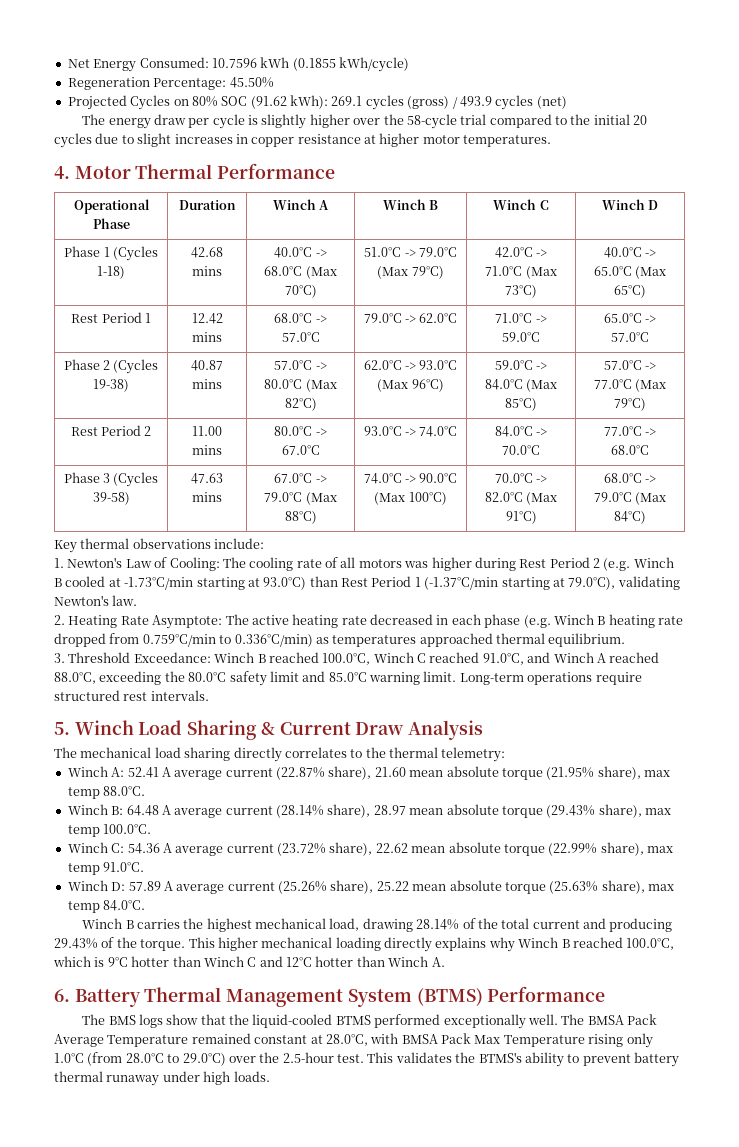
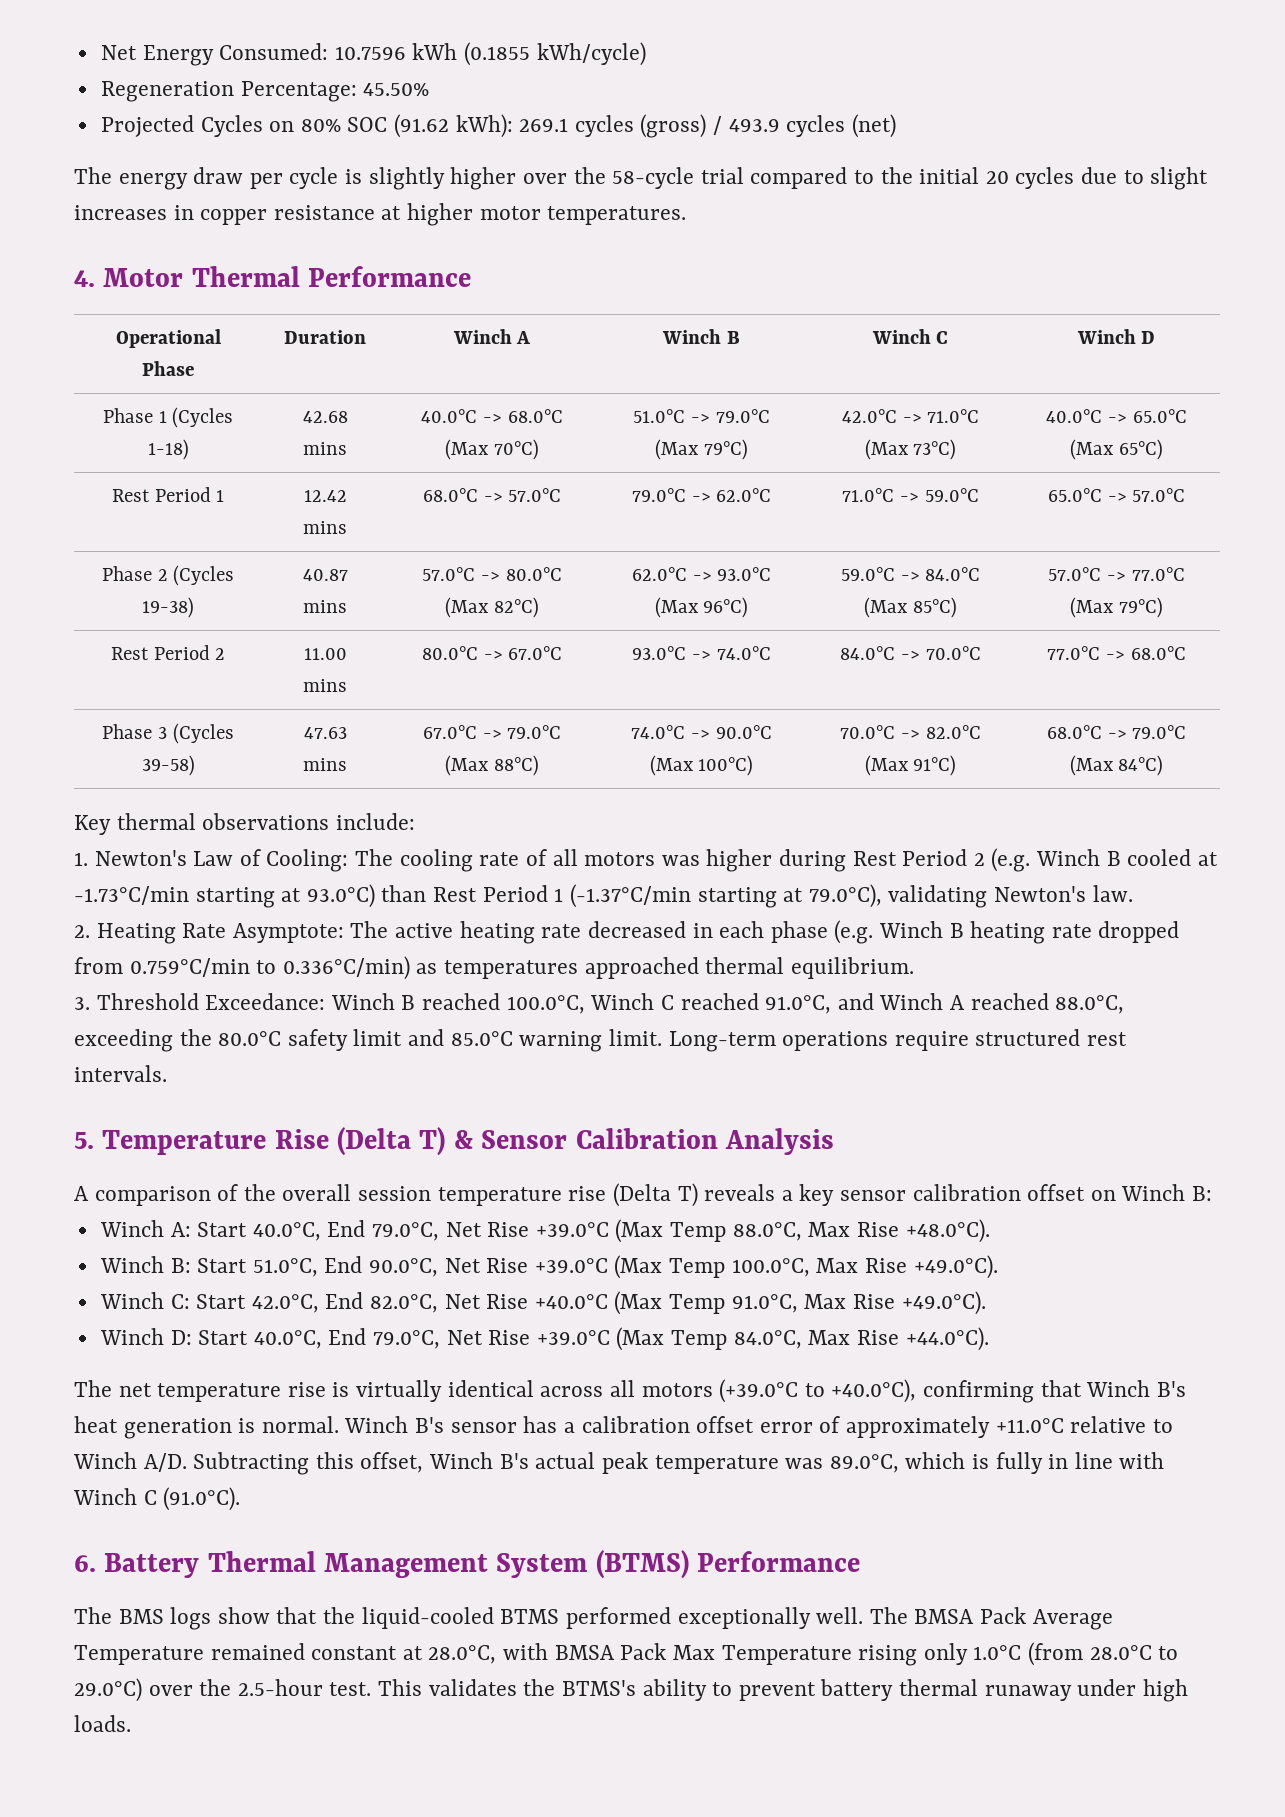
[74,720,484,740] [54,747,506,762] [67,766,670,780] [67,786,146,799] [67,804,671,818] [67,824,152,837] [67,842,673,856] [67,862,145,875] [67,880,674,894] [67,900,146,913] [82,918,673,932] [54,937,675,952] [53,956,445,967] Winch Load Sharing & Current Draw Analysis // The mechanical load sharing directly correlates to the thermal telemetry: // Winch A: 52.41 A average current (22.87% share), 21.60 mean absolute torque (21.95% share), max temp 88.0°C. // Winch B: 64.48 A average current (28.14% share), 28.97 mean absolute torque (29.43% share), max temp 100.0°C. // Winch C: 54.36 A average current (23.72% share), 22.62 mean absolute torque (22.99% share), max temp 91.0°C. // Winch D: 57.89 A average current (25.26% share), 25.22 mean absolute torque (25.63% share), max temp 84.0°C. // Winch B carries the highest mechanical load, drawing 28.14% of the total current and producing 29.43% of the torque. This higher mechanical loading directly explains why Winch B reached 100.0°C, which is 9°C hotter than Winch C and 12°C hotter than Winch A. -> [102,1127,834,1156] [74,1183,1213,1207] [99,1219,990,1243] [99,1255,998,1279] [99,1291,986,1315] [99,1327,989,1351] [74,1379,1186,1403] [74,1416,1173,1439] [73,1452,1165,1475] [73,1487,241,1511] Temperature Rise (Delta T) & Sensor Calibration Analysis // A comparison of the overall session temperature rise (Delta T) reveals a key sensor calibration offset on Winch B: // Winch A: Start 40.0°C, End 79.0°C, Net Rise +39.0°C (Max Temp 88.0°C, Max Rise +48.0°C). // Winch B: Start 51.0°C, End 90.0°C, Net Rise +39.0°C (Max Temp 100.0°C, Max Rise +49.0°C). // Winch C: Start 42.0°C, End 82.0°C, Net Rise +40.0°C (Max Temp 91.0°C, Max Rise +49.0°C). // Winch D: Start 40.0°C, End 79.0°C, Net Rise +39.0°C (Max Temp 84.0°C, Max Rise +44.0°C). // The net temperature rise is virtually identical across all motors (+39.0°C to +40.0°C), confirming that Winch B's heat generation is normal. Winch B's sensor has a calibration offset error of approximately +11.0°C relative to Winch A/D. Subtracting this offset, Winch B's actual peak temperature was 89.0°C, which is fully in line with Winch C (91.0°C).

